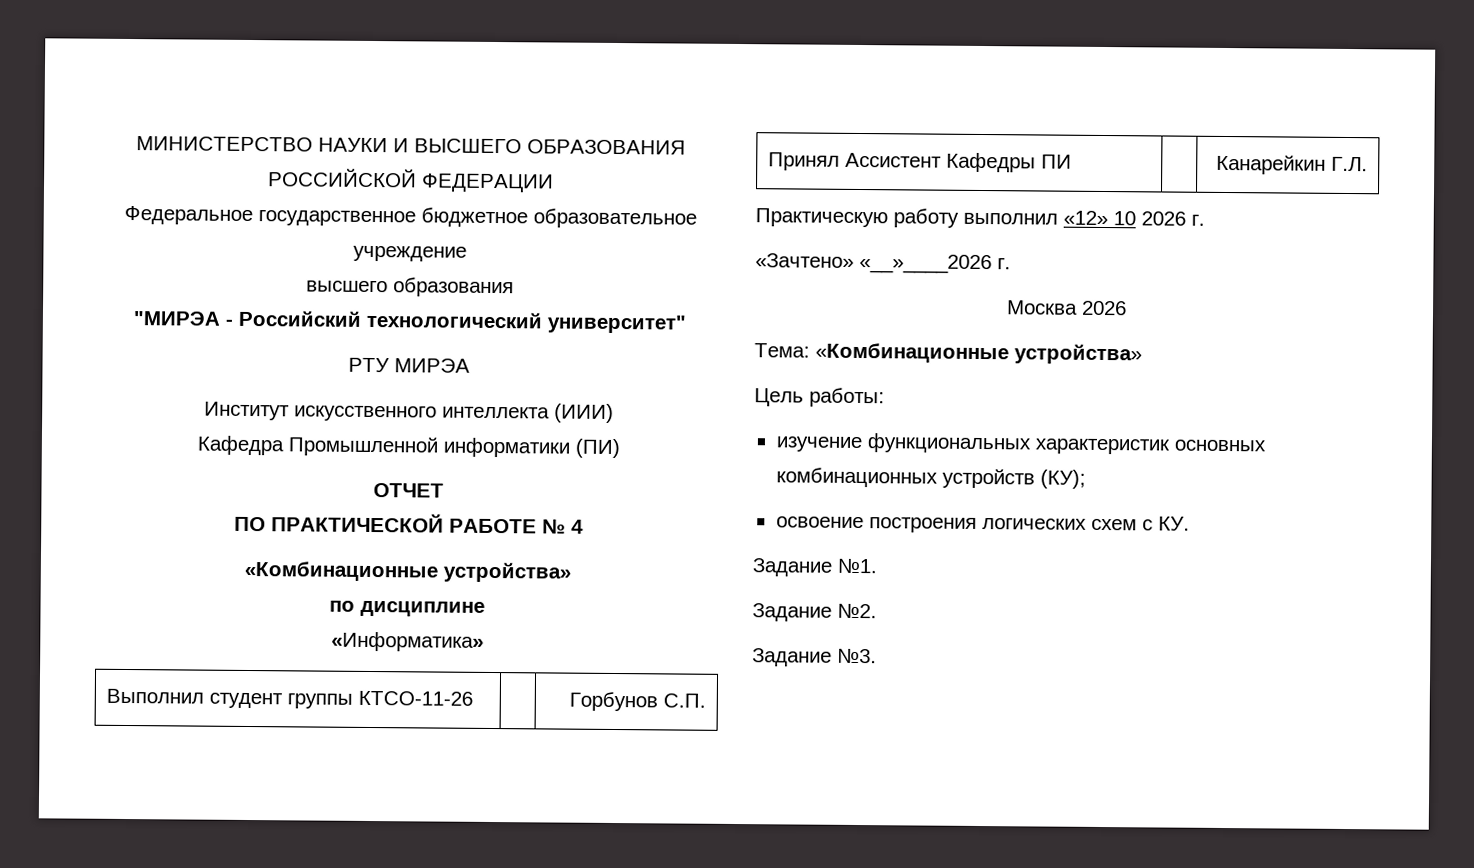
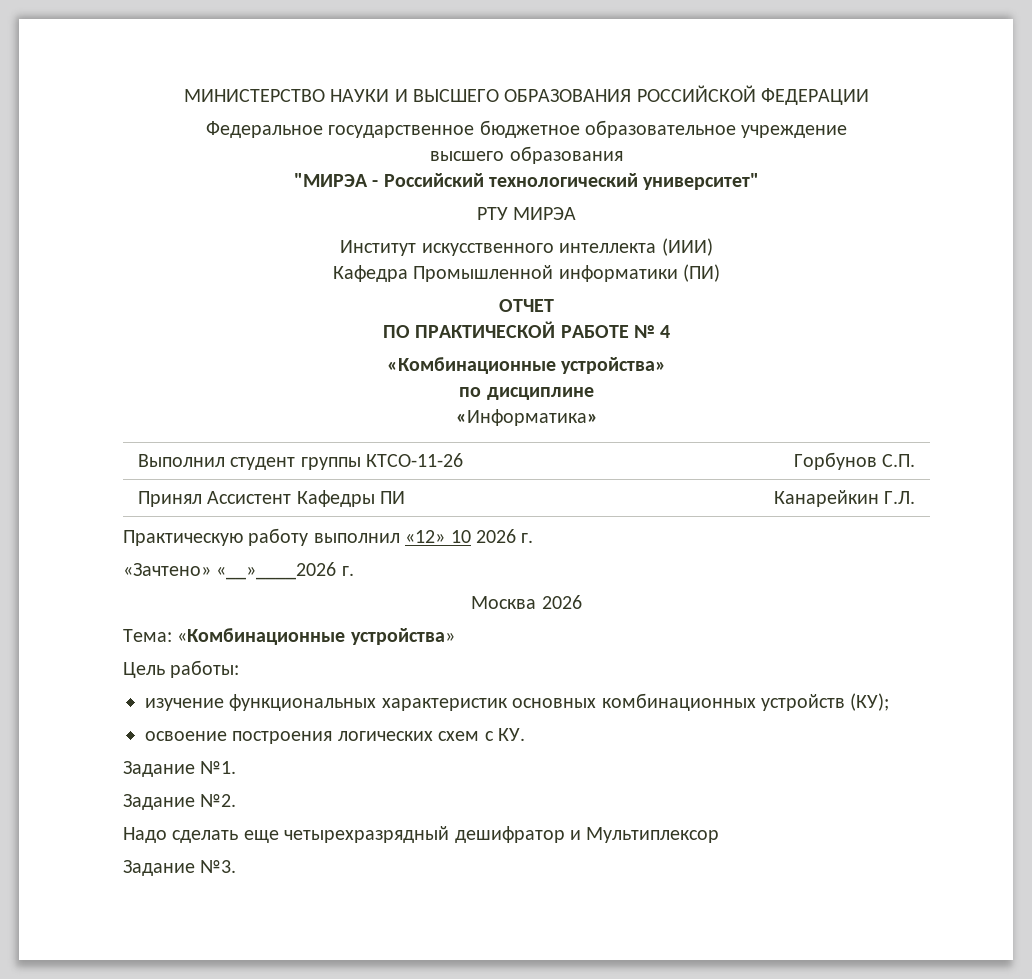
(877, 611) none -> [123,826,720,843] // Надо сделать еще четырехразрядный дешифратор и Мультиплексор

